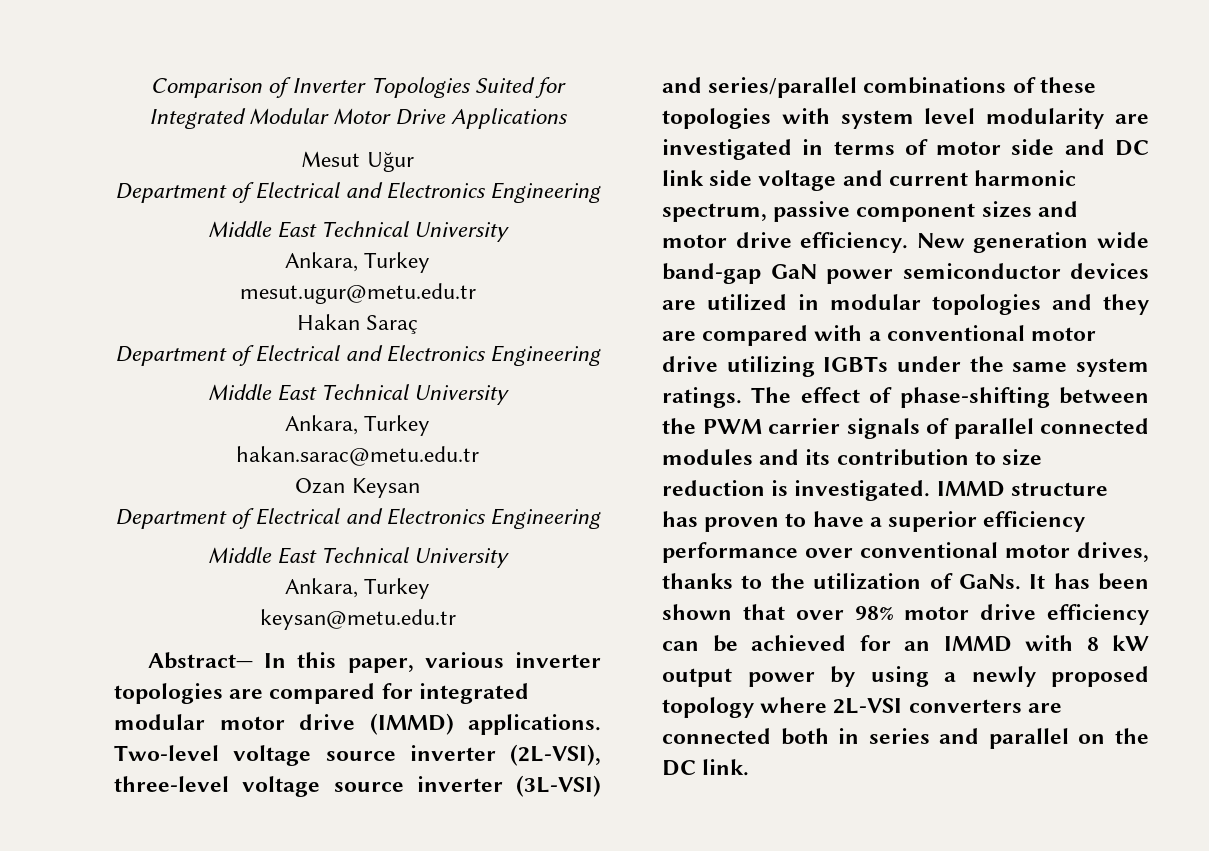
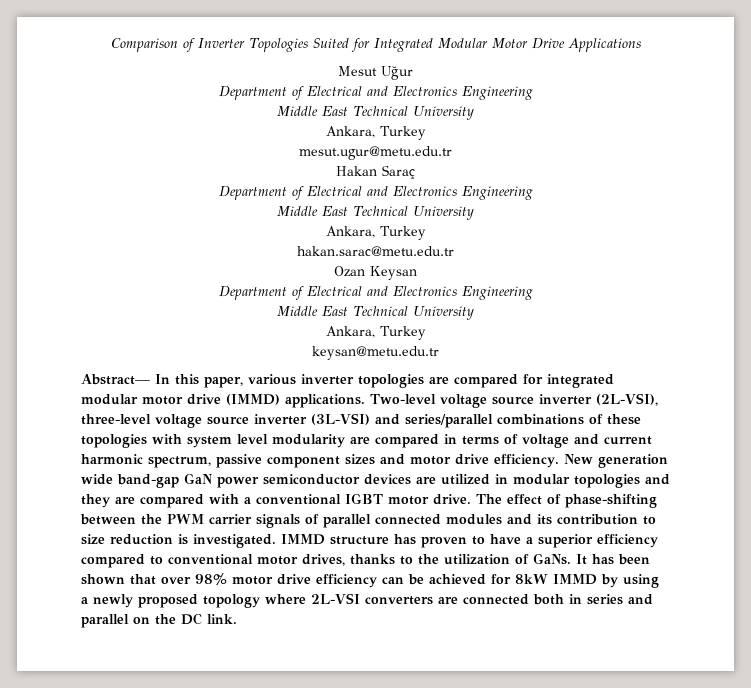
[662,139,792,160] investigated -> [375,434,439,448] compared
[936,139,1149,156] [662,170,753,186] motor side and DC link side -> (518, 439) none
[1031,327,1097,341] [662,356,1149,377] [662,387,742,408] motor drive utilizing IGBTs under the same system ratings. -> [345,493,471,505] IGBT motor drive.
[662,542,853,563] performance over -> [81,554,163,568] compared to
[904,635,1149,652] [662,668,815,687] an IMMD with 8 kW output power -> [515,574,597,585] 8kW IMMD

